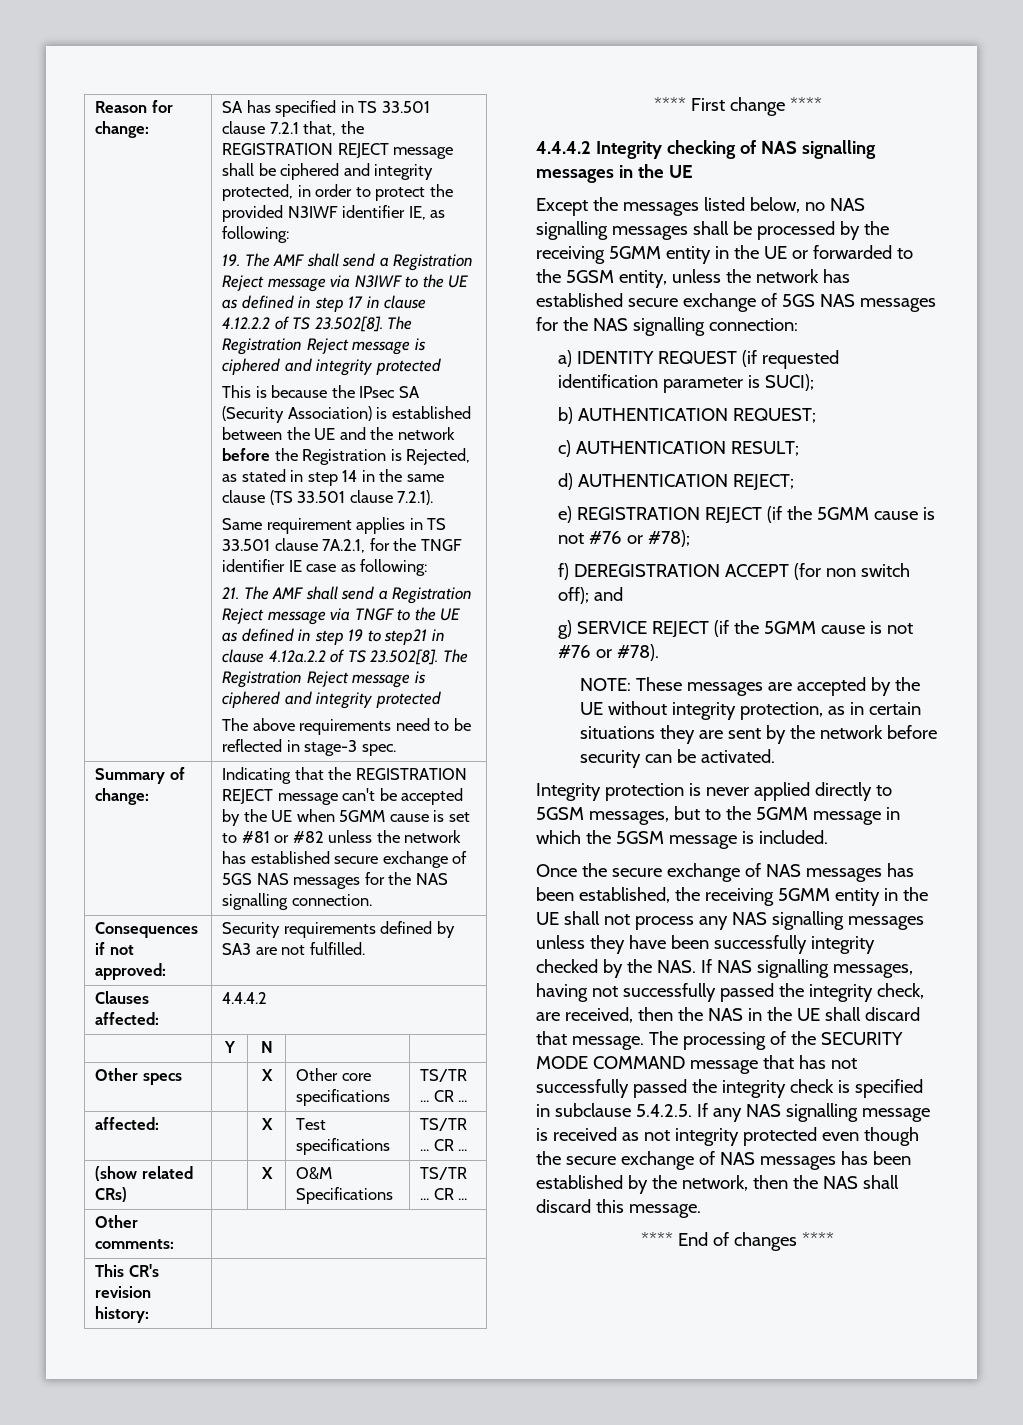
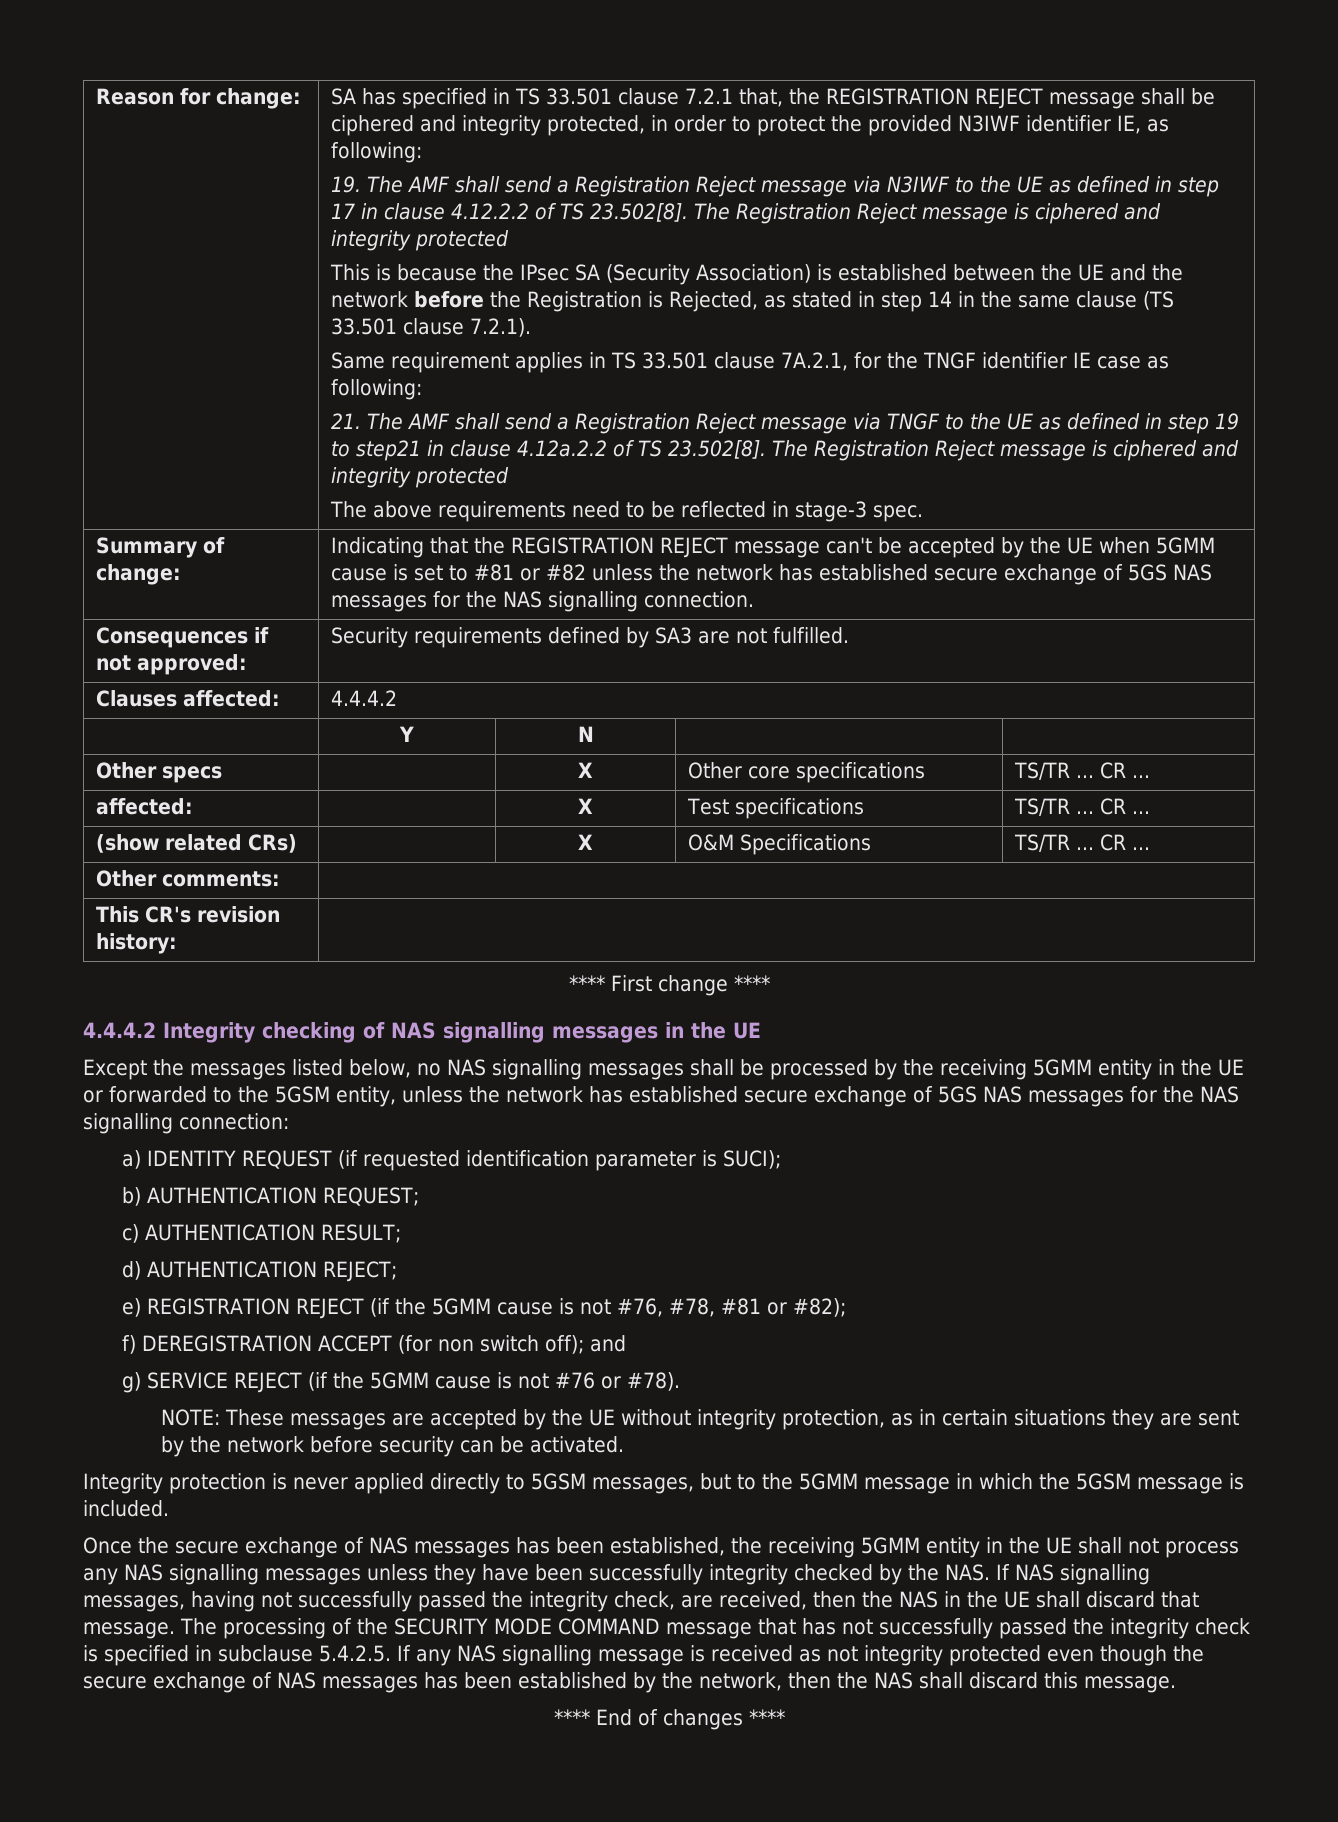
[589,530,691,547] #76 or #78); -> [617,1298,847,1317] #76, #78, #81 or #82);

